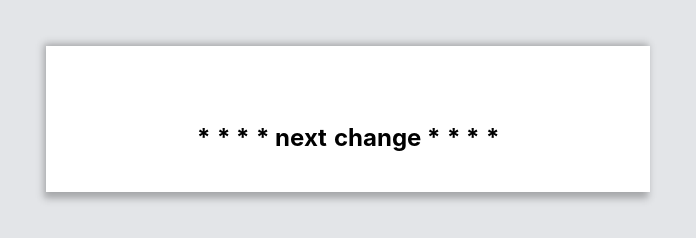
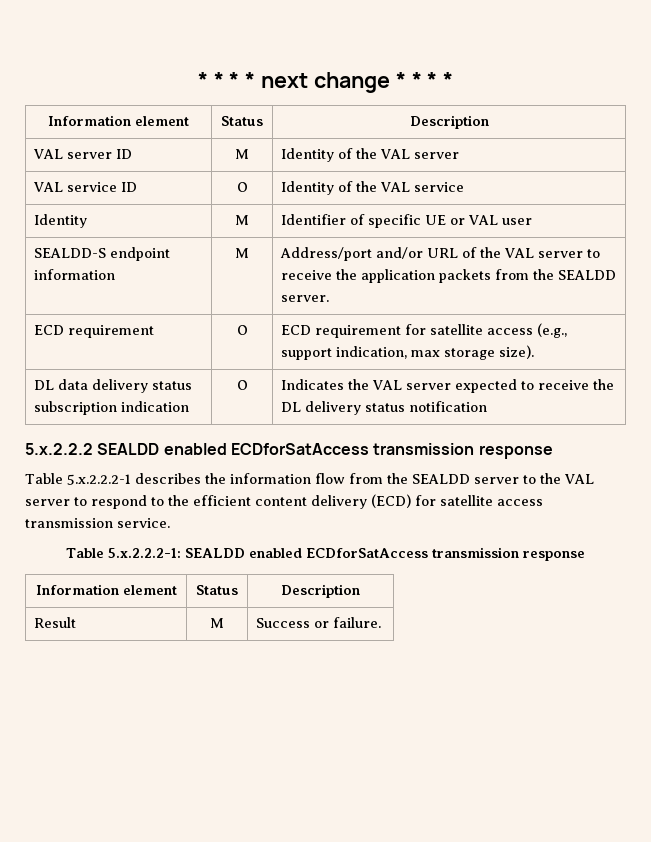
(499, 137) none -> [47,115,189,126] [221,116,263,126] [409,115,489,129] [33,149,133,159] [235,149,249,159] [281,148,460,162] [33,182,138,192] [236,182,248,192] [281,181,465,195] [34,214,88,228] [235,215,249,225] [281,214,533,228] [34,247,171,261] [34,269,116,280] [235,248,249,258] [280,247,601,261] [281,269,617,283] [281,295,330,302] [34,325,155,338] [236,325,248,335] [281,323,568,338] [281,345,535,360] [34,379,193,393] [34,401,190,415] [236,380,248,390] [281,379,615,393] [281,401,488,415] [25,443,553,459] [25,473,594,485] [25,494,543,509] [25,518,170,528] [66,547,585,561] [35,584,177,595] [196,585,238,595] [281,584,360,598] [34,617,77,628] [210,618,224,628] [256,617,382,628] // Information element | Status | Description // VAL server ID | M | Identity of the VAL server // VAL service ID | O | Identity of the VAL service // Identity | M | Identifier of specific UE or VAL user // SEALDD-S endpoint information | M | Address/port and/or URL of the VAL server to receive the application packets from the SEALDD server. // ECD requirement | O | ECD requirement for satellite access (e.g., support indication, max storage size). // DL data delivery status subscription indication | O | Indicates the VAL server expected to receive the DL delivery status notification // 5.x.2.2.2 SEALDD enabled ECDforSatAccess transmission response // Table 5.x.2.2.2-1 describes the information flow from the SEALDD server to the VAL server to respond to the efficient content delivery (ECD) for satellite access transmission service. // Table 5.x.2.2.2-1: SEALDD enabled ECDforSatAccess transmission response // Information element | Status | Description // Result | M | Success or failure.

